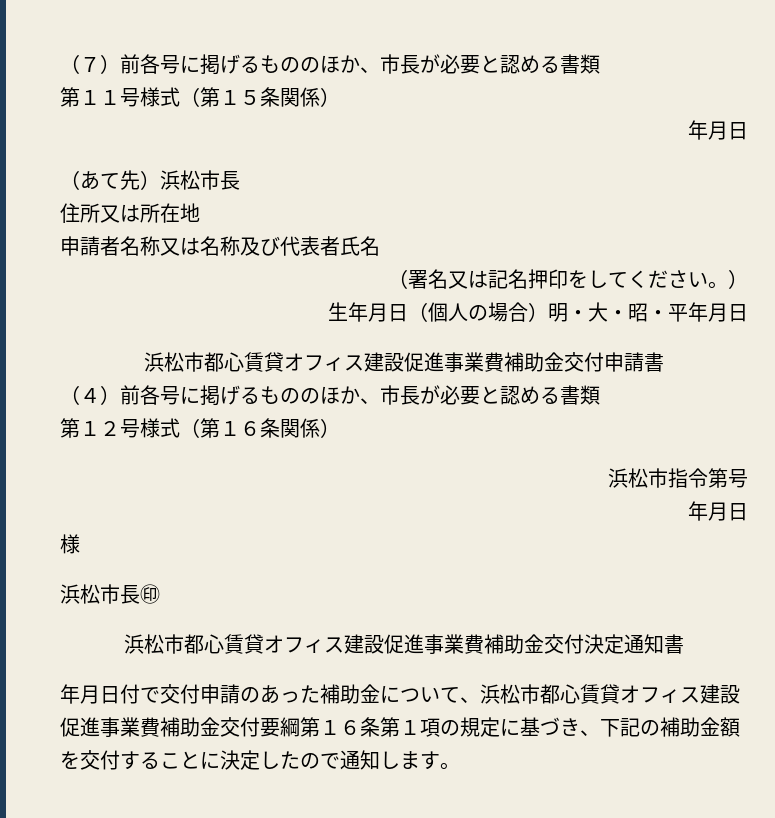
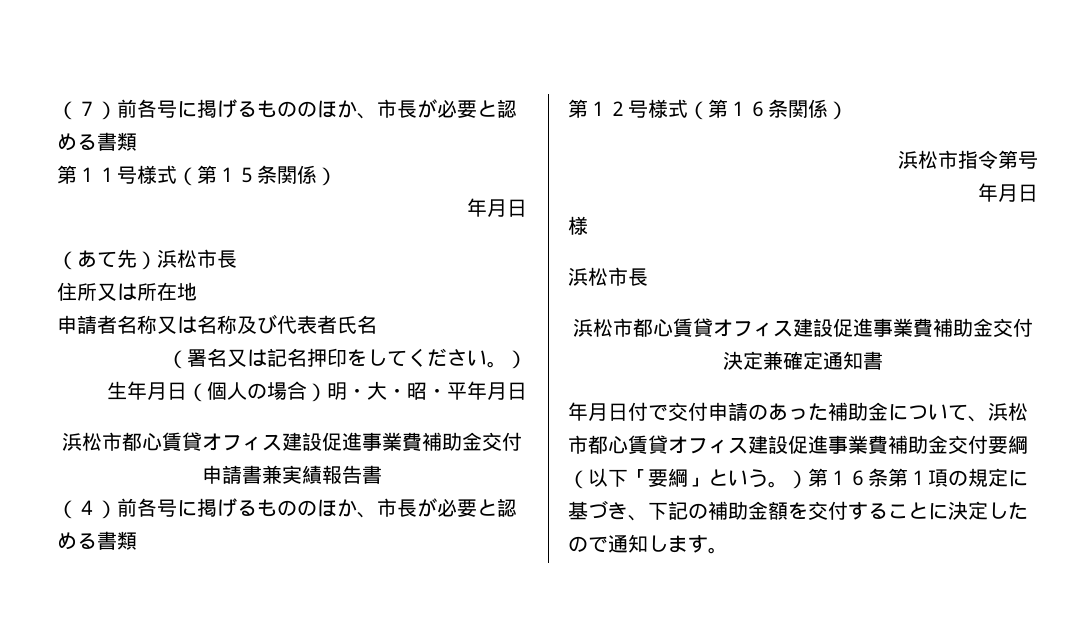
(664, 362) none -> [262,465,382,484] 兼実績報告書
[140,584,160,604] ㊞ -> (648, 277) none
(624, 644) none -> [763,351,823,370] 兼確定
(300, 727) none -> [568,468,808,489] （以下「要綱」という。）

